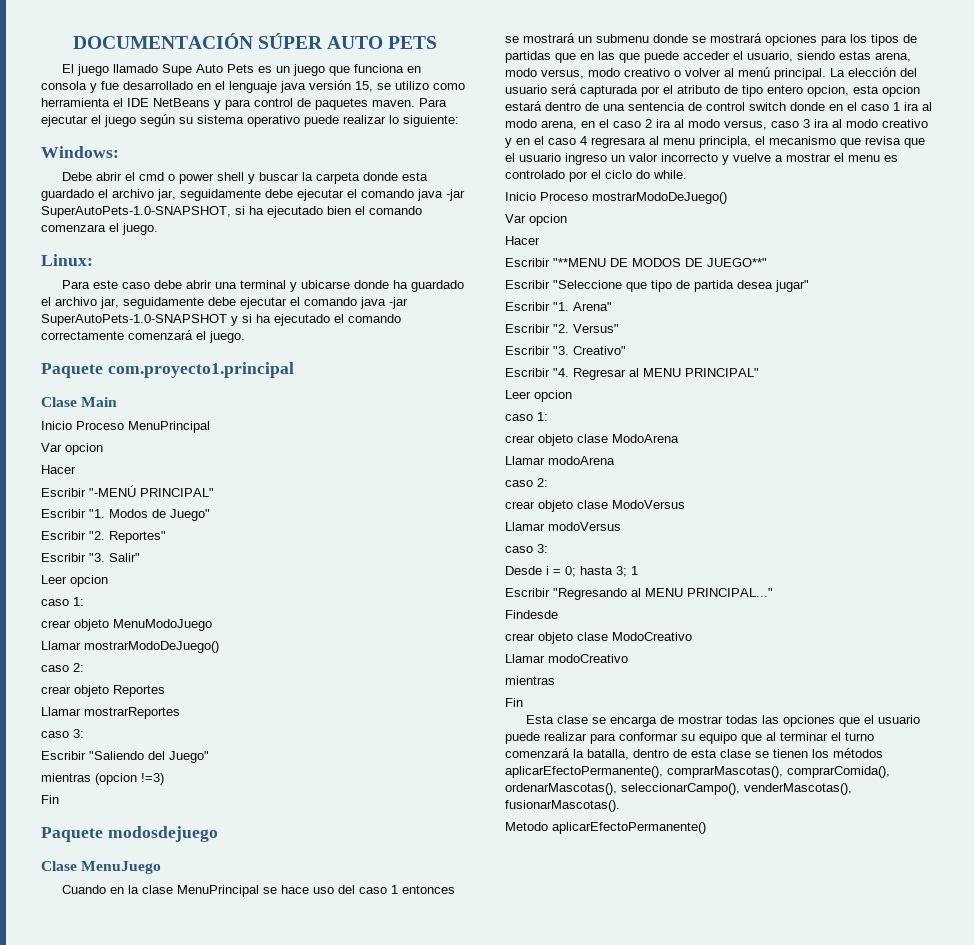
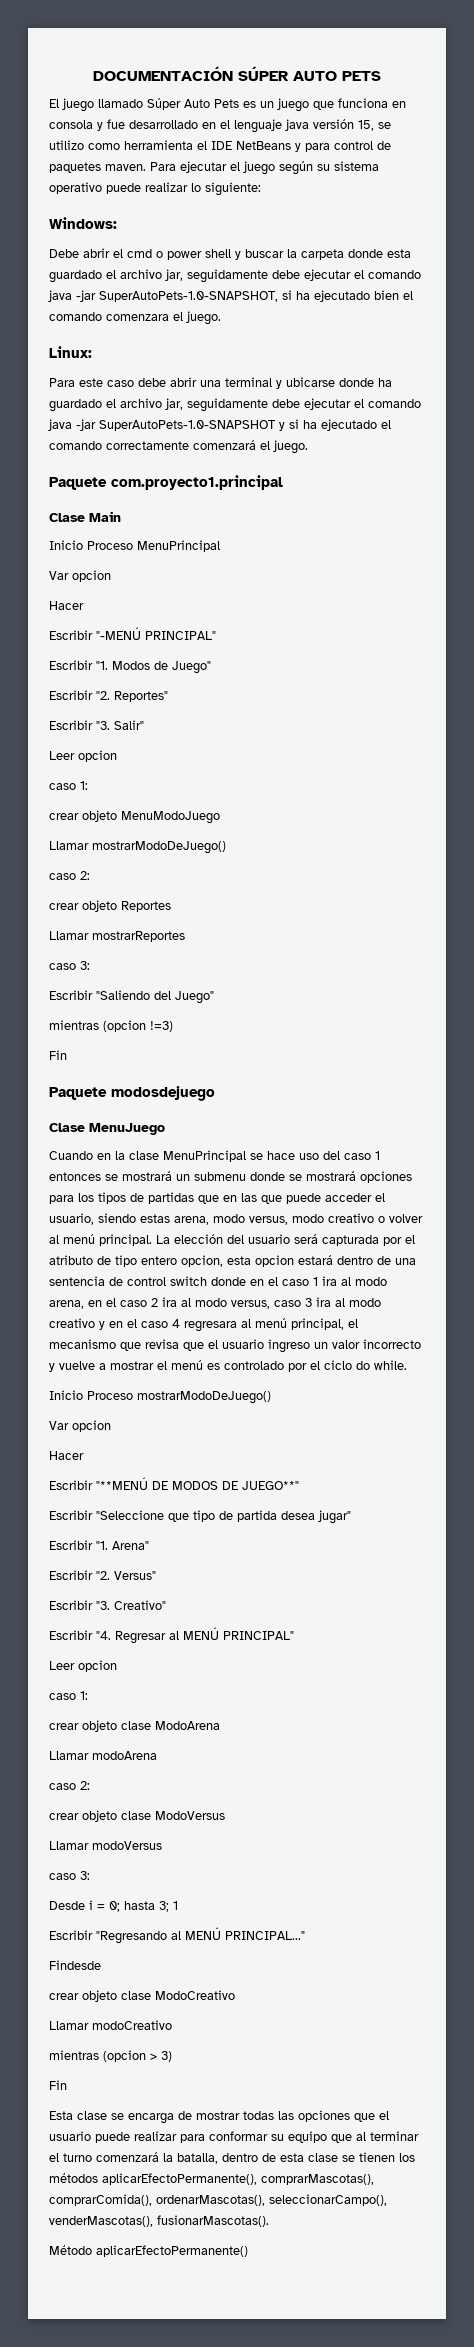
[162,64,193,76] Supe -> [147,98,181,110] Súper
[663,136,751,148] menu principla, -> [255,1318,344,1330] menú principal,
[848,155,880,162] menu -> [171,1360,203,1370] menú
[553,258,606,267] "**MENU -> [96,1477,148,1490] "**MENÚ
[643,368,681,377] MENU -> [183,1627,219,1640] MENÚ
[645,588,683,597] MENU -> [185,1927,221,1940] MENÚ
(555, 680) none -> [103,2050,172,2062] (opcion > 3)
[505,822,548,831] Metodo -> [49,2245,92,2255] Método

